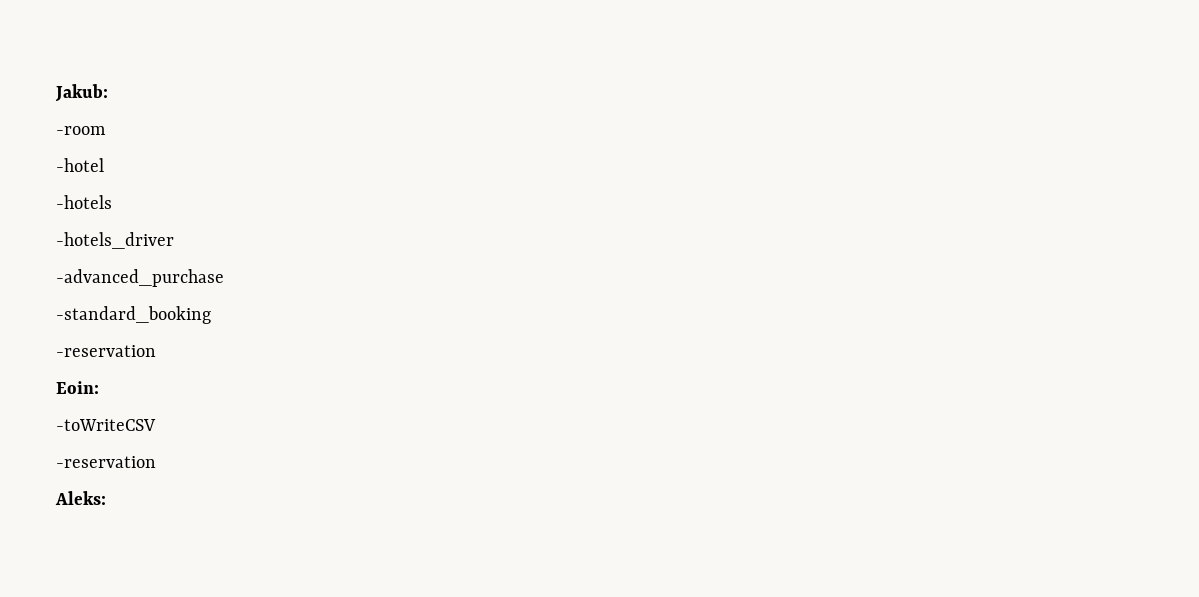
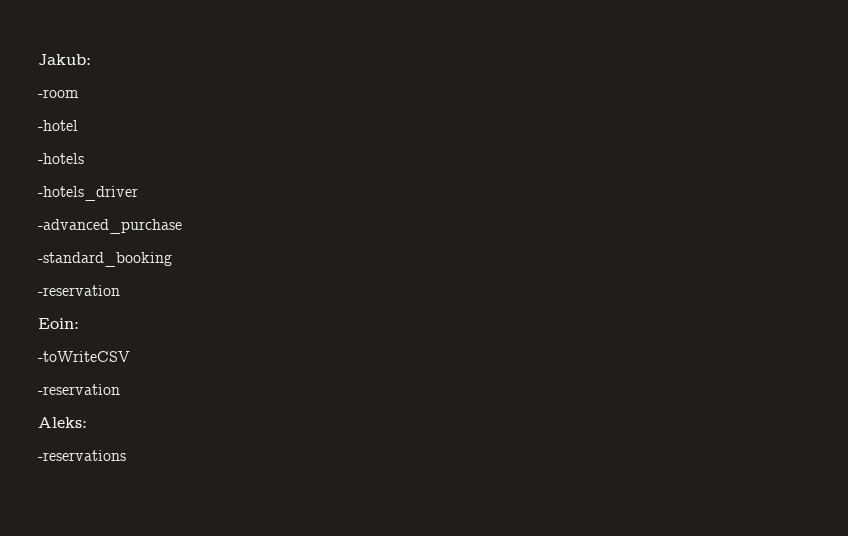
(106, 498) none -> [38,450,126,461] // -reservations

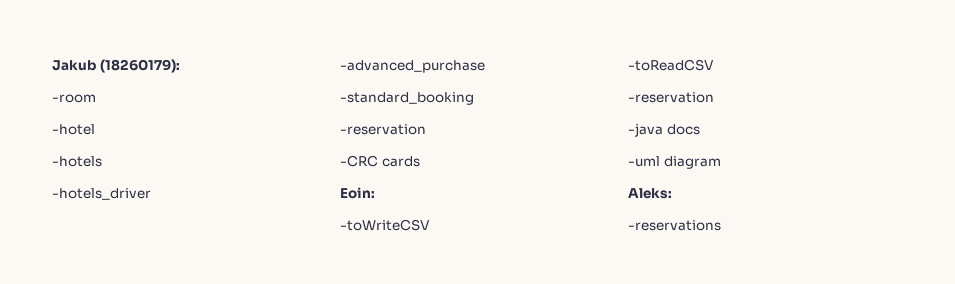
[38,54,91,65] Jakub: -> [52,59,180,73] Jakub (18260179):
(120, 290) none -> [340,155,420,167] // -CRC cards
[38,384,120,395] // -reservation -> [628,59,714,71] [628,92,714,103] [628,123,700,137] [628,156,721,169] // -toReadCSV // -reservation // -java docs // -uml diagram

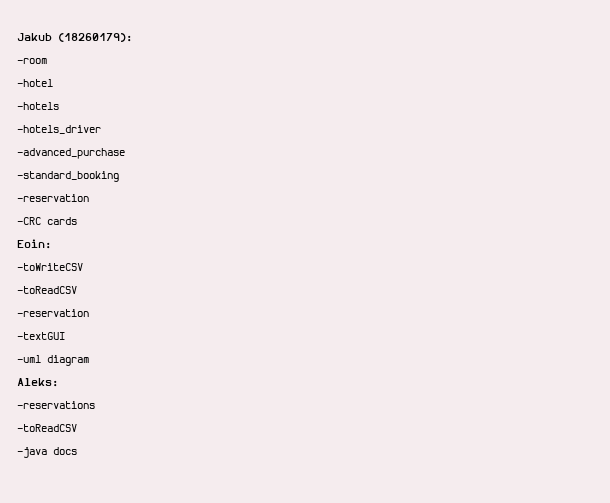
[628,123,700,137] -java docs -> [17,332,65,340] -textGUI
(721, 225) none -> [17,424,77,432] [17,447,77,458] // -toReadCSV // -java docs

